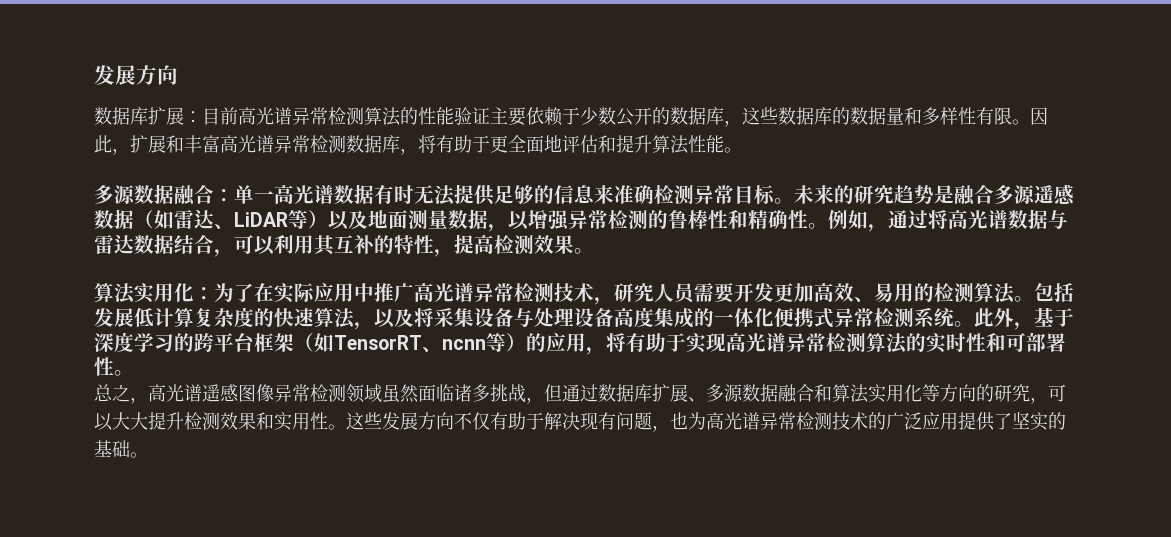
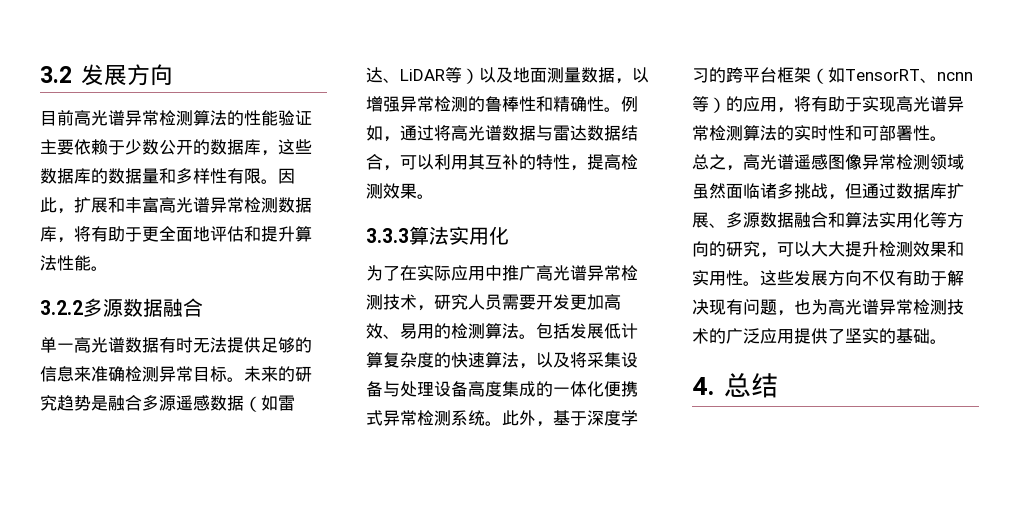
(94, 75) none -> [40,66,72,83] 3.2
[94,107,202,125] 数据库扩展： -> (173, 75) none
[94,184,234,206] 多源数据融合： -> [40,298,203,317] 3.2.2多源数据融合 //
[94,283,214,304] 算法实用化： -> [366,226,509,245] 3.3.3算法实用化 //
(148, 455) none -> [692,373,778,398] // 4.总结

